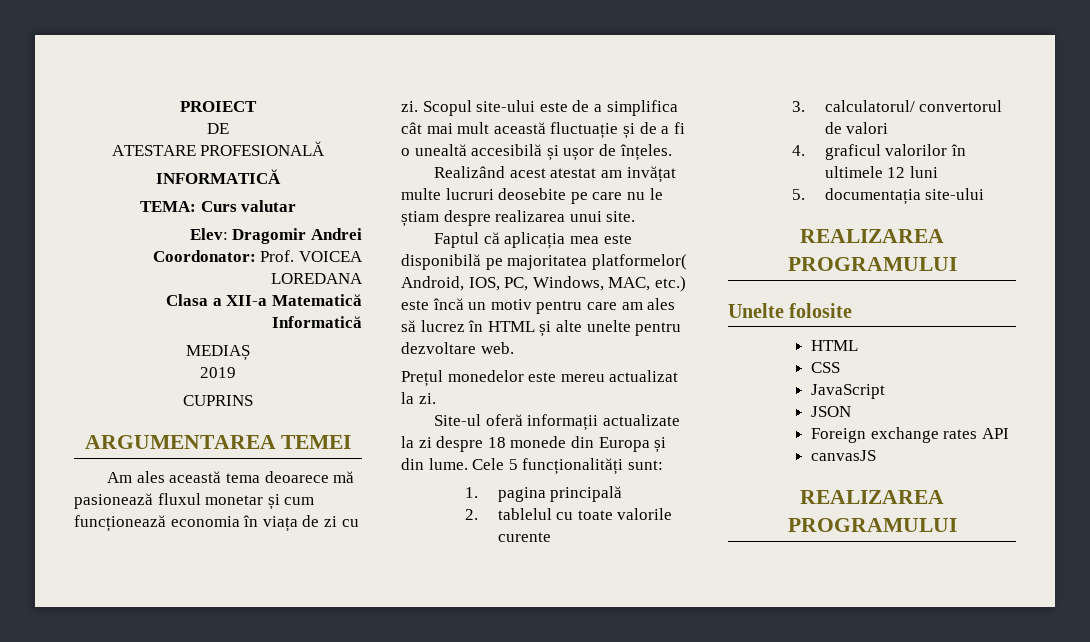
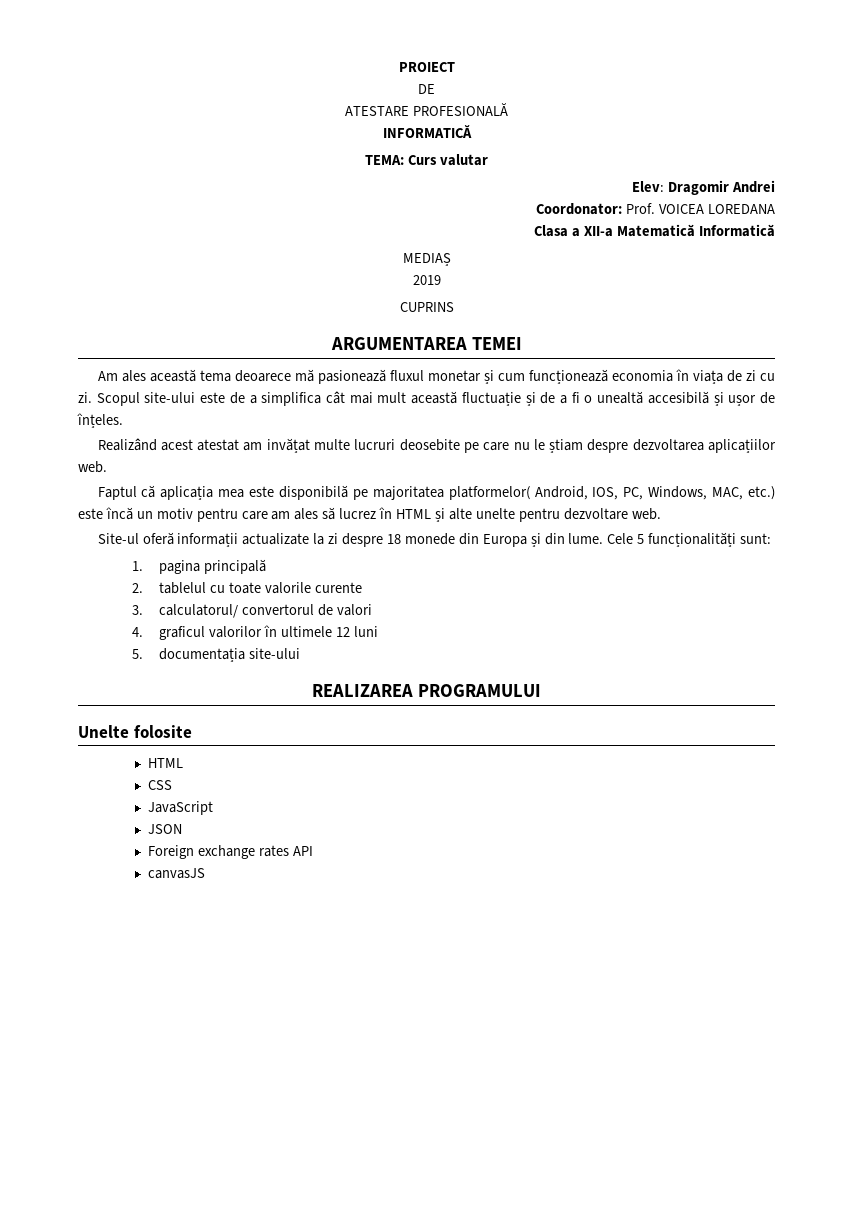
[495,210,636,222] realizarea unui site. -> [632,439,776,453] [78,461,107,473] dezvoltarea aplicațiilor web.
[401,370,679,387] [401,392,436,404] // Prețul monedelor este mereu actualizat la zi. -> (661, 514) none
[800,490,944,504] [787,518,957,532] // REALIZAREA PROGRAMULUI -> (206, 873) none

